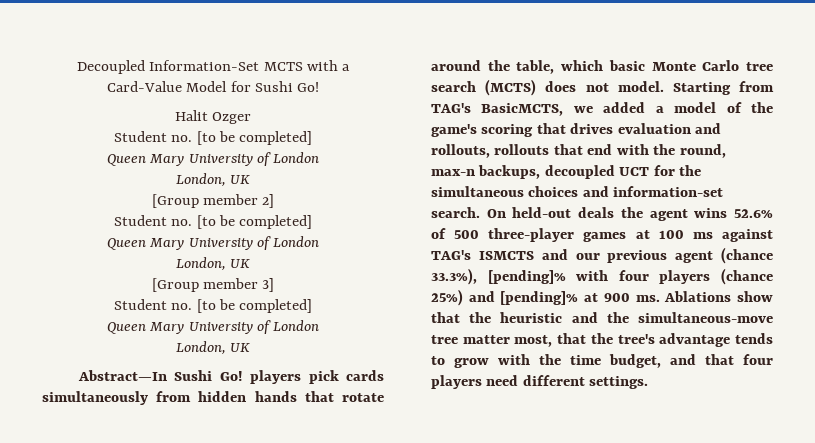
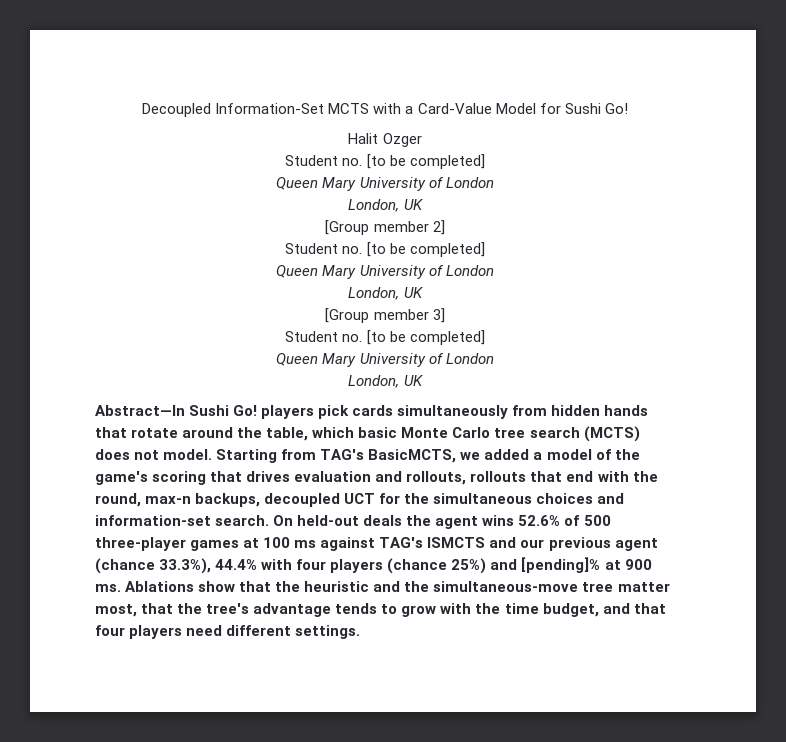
[487,270,566,284] [pending]% -> [215,559,258,570] 44.4%

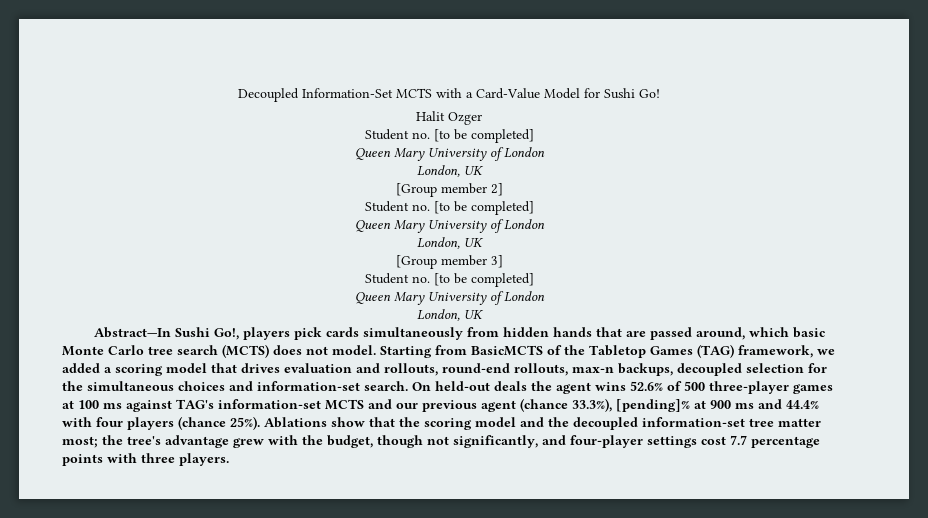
[233,405,258,416] Go! -> [213,328,239,340] Go!,
[131,427,309,441] rotate around the table, -> [625,327,745,340] are passed around,
[320,449,640,463] [95,471,207,485] TAG's BasicMCTS, we added a model of the game's scoring -> [471,344,835,358] [62,363,207,376] BasicMCTS of the Tabletop Games (TAG) framework, we added a scoring model
[470,471,658,482] [95,493,141,507] rollouts that end with the round, -> [442,363,568,376] round-end rollouts,
[344,493,376,504] UCT -> [746,363,804,373] selection
[427,537,486,548] ISMCTS -> [218,399,364,410] information-set MCTS
(212, 566) none -> [616,399,782,412] [pending]% at 900 ms and
[451,557,652,574] [95,581,670,592] [95,603,666,617] [95,625,361,639] 25%) and [pending]% at 900 ms. Ablations show that the heuristic and the simultaneous-move tree matter most, that the tree's advantage tends to grow with the time budget, and that four players need different settings. -> [230,416,821,430] [62,435,820,448] [62,453,229,466] 25%). Ablations show that the scoring model and the decoupled information-set tree matter most; the tree's advantage grew with the budget, though not significantly, and four-player settings cost 7.7 percentage points with three players.

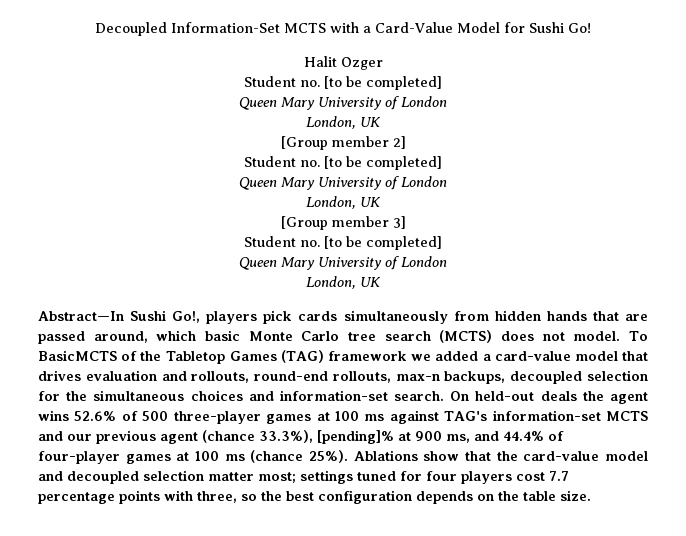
[380,345,467,358] Starting from -> [629,331,649,341] To
[738,345,813,358] framework, -> [327,351,407,361] framework
[115,364,163,376] scoring -> [494,351,571,361] card-value
[735,403,754,409] ms -> [446,434,470,443] ms,
[62,417,174,430] with four players -> [548,431,564,441] [38,451,245,464] of four-player games at 100 ms
[424,418,472,430] scoring -> [523,451,600,461] card-value
[548,417,821,430] [62,435,697,448] the decoupled information-set tree matter most; the tree's advantage grew with the budget, though not significantly, and four-player settings -> [67,470,512,484] decoupled selection matter most; settings tuned for four players
[141,453,229,466] three players. -> [197,490,591,504] three, so the best configuration depends on the table size.

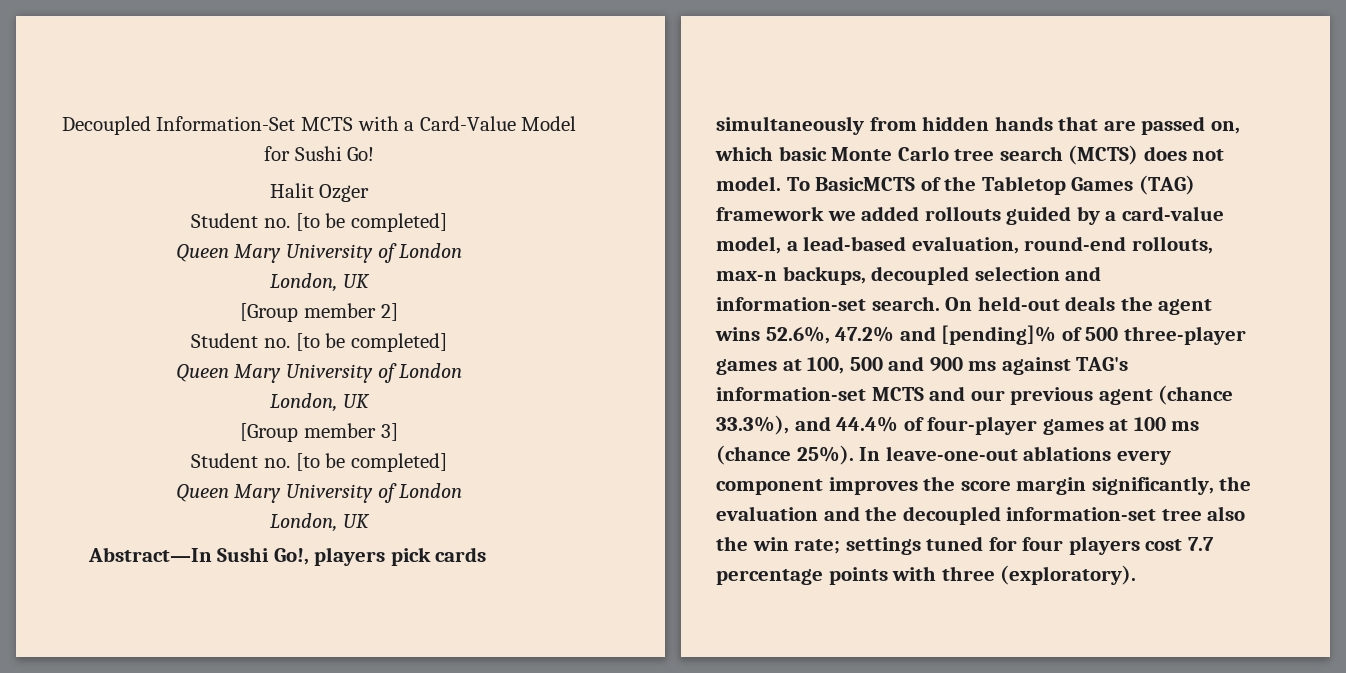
[93,331,148,343] around, -> [1210,121,1240,134] on,
[482,351,648,361] [38,370,250,383] a card-value model that drives evaluation and rollouts, -> [924,206,1224,225] [716,236,1019,254] rollouts guided by a card-value model, a lead-based evaluation,
[38,390,243,401] for the simultaneous choices -> (1060, 273) none
[74,411,117,421] 52.6% -> [765,325,1057,345] 52.6%, 47.2% and [pending]%
[334,411,359,421] 100 -> [807,356,963,374] 100, 500 and 900
[317,430,470,444] [pending]% at 900 ms, -> (789, 425) none
[353,450,649,461] [38,470,296,484] Ablations show that the card-value model and decoupled selection matter most; -> [859,446,1171,465] [716,476,1252,495] [716,506,1246,525] [716,536,841,554] In leave-one-out ablations every component improves the score margin significantly, the evaluation and the decoupled information-set tree also the win rate;
[197,490,591,504] three, so the best configuration depends on the table size. -> [941,565,1137,585] three (exploratory).

